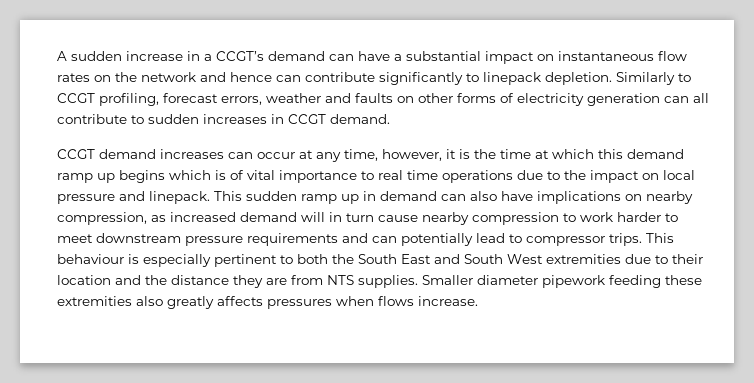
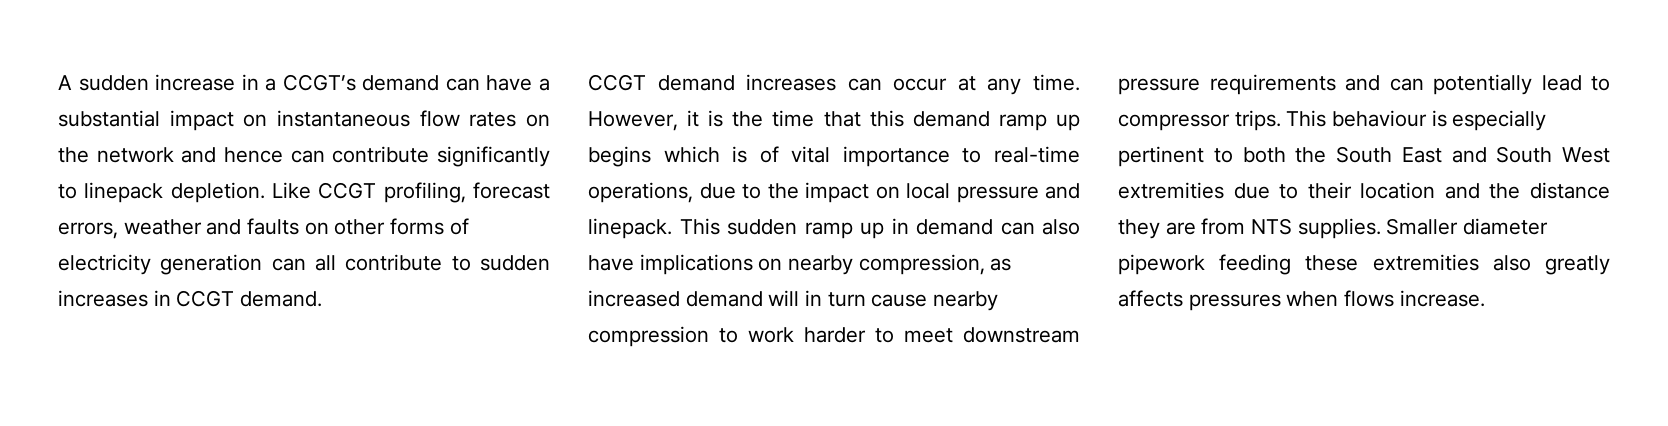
[616,72,691,85] Similarly to -> [272,182,311,199] Like
[344,149,442,161] time, however, -> [1033,74,1080,91] [588,111,678,131] time. However,
[535,149,594,159] at which -> [823,111,861,127] that
[378,170,513,183] real time operations -> [994,146,1080,163] [588,182,693,203] real-time operations,

